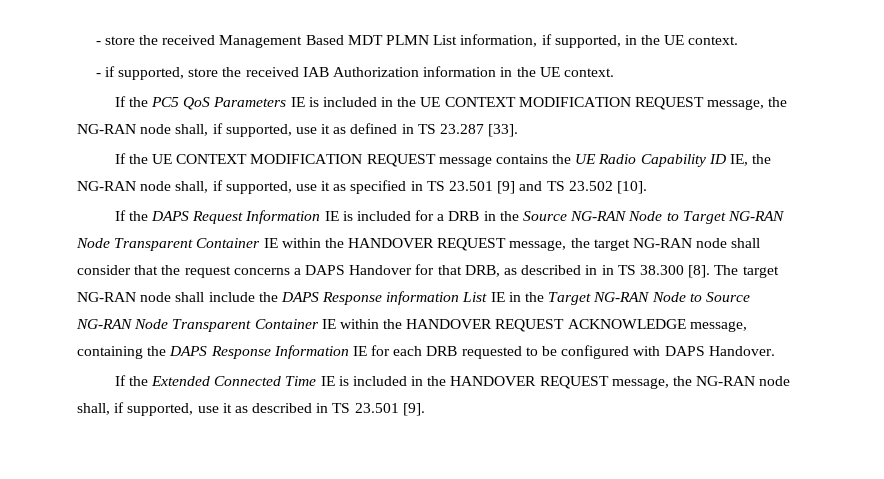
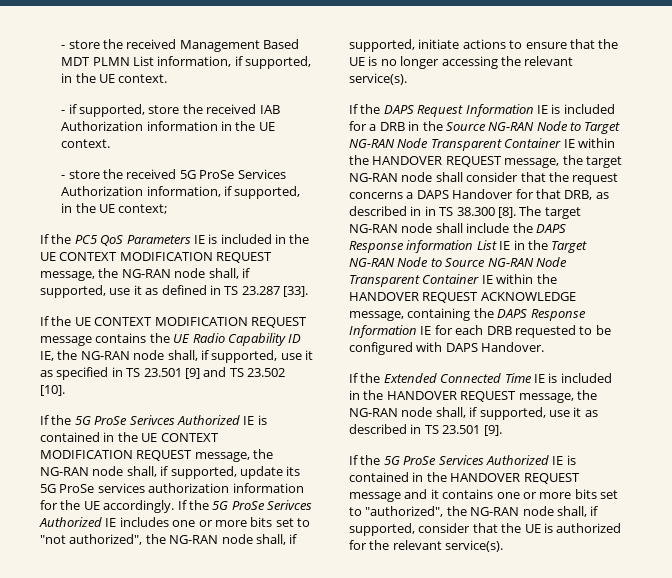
(614, 72) none -> [61,169,286,179] [61,186,301,199] [61,203,168,214] // - store the received 5G ProSe Services Authorization information, if supported, in the UE context;
(647, 187) none -> [40,415,267,425] [40,432,219,442] [40,449,274,462] [40,466,301,479] [40,483,304,493] [40,500,312,513] [39,517,310,527] [40,534,298,545] [349,39,619,52] [349,56,574,69] [349,73,407,85] // If the 5G ProSe Serivces Authorized IE is contained in the UE CONTEXT MODIFICATION REQUEST message, the NG-RAN node shall, if supported, update its 5G ProSe services authorization information for the UE accordingly. If the 5G ProSe Serivces Authorized IE includes one or more bits set to "not authorized", the NG-RAN node shall, if supported, initiate actions to ensure that the UE is no longer accessing the relevant service(s).
(425, 409) none -> [349,455,576,465] [349,472,580,484] [349,489,618,502] [349,506,599,517] [349,523,622,536] [349,540,504,552] // If the 5G ProSe Services Authorized IE is contained in the HANDOVER REQUEST message and it contains one or more bits set to "authorized", the NG-RAN node shall, if supported, consider that the UE is authorized for the relevant service(s).

